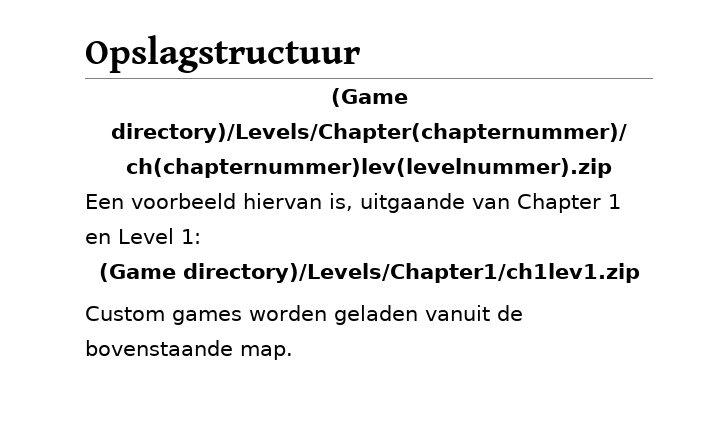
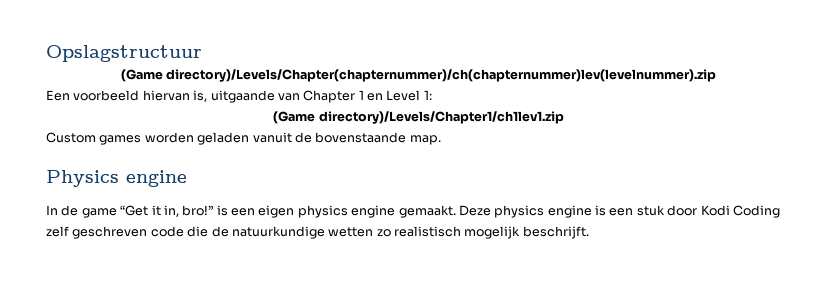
(293, 352) none -> [46,170,187,187] [46,205,780,218] [46,226,589,239] // Physics engine // In de game “Get it in, bro!” is een eigen physics engine gemaakt. Deze physics engine is een stuk door Kodi Coding zelf geschreven code die de natuurkundige wetten zo realistisch mogelijk beschrijft.

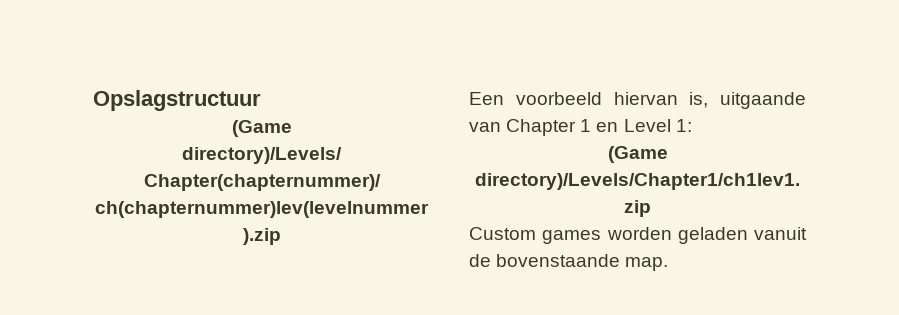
[46,170,187,187] [46,205,780,218] [46,226,589,239] // Physics engine // In de game “Get it in, bro!” is een eigen physics engine gemaakt. Deze physics engine is een stuk door Kodi Coding zelf geschreven code die de natuurkundige wetten zo realistisch mogelijk beschrijft. -> (669, 264) none

